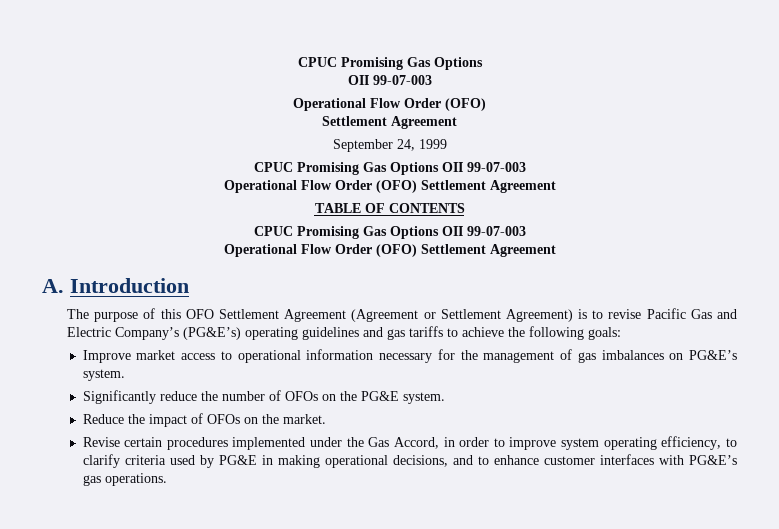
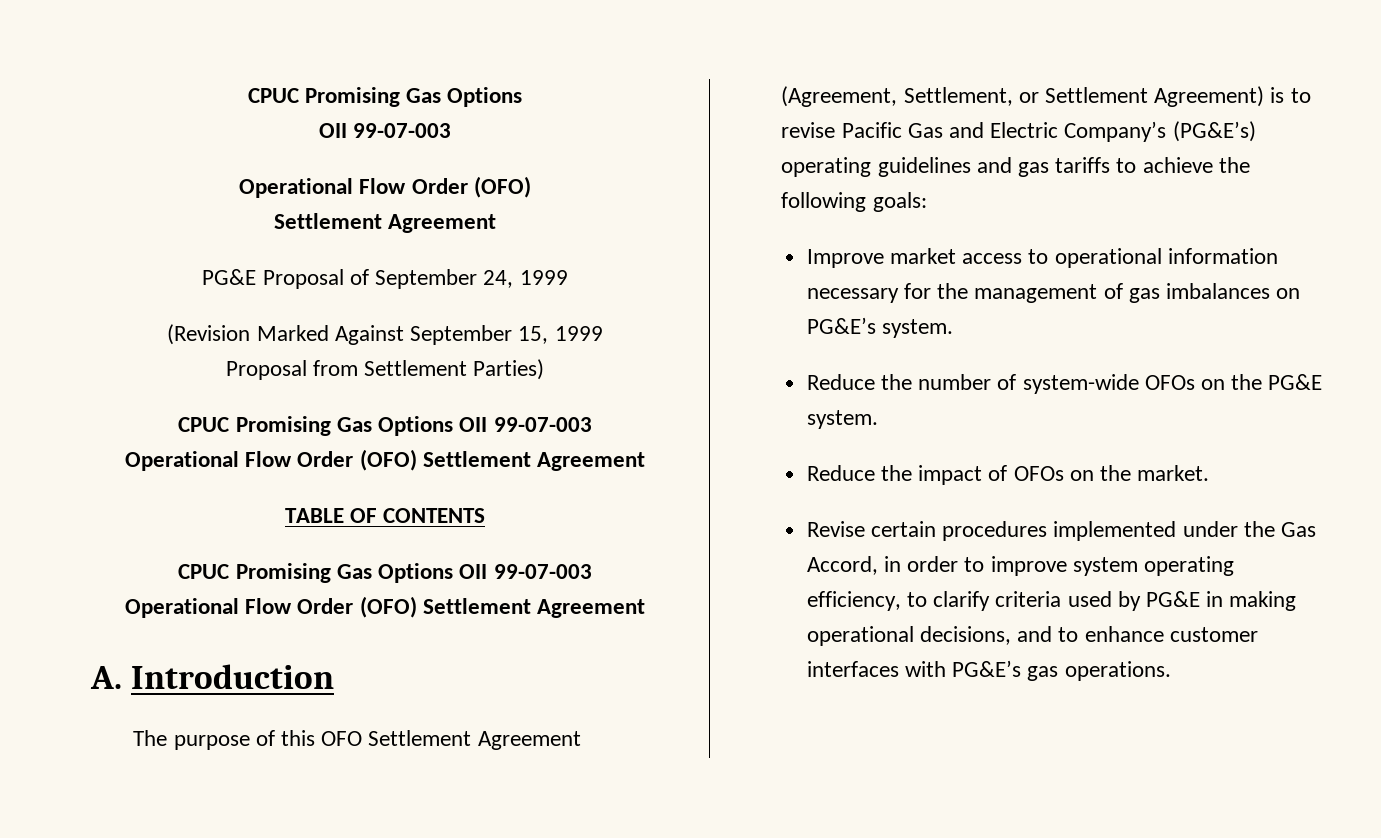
(457, 122) none -> [202,269,369,289] PG&E Proposal of
(447, 144) none -> [167,324,603,345] [225,359,545,380] // (Revision Marked Against September 15, 1999 // Proposal from Settlement Parties)
[351,309,419,322] (Agreement -> [781,86,1013,107] (Agreement, Settlement,
[82,390,197,404] Significantly reduce -> [806,374,875,390] Reduce
(281, 395) none -> [1022,374,1139,394] system-wide

